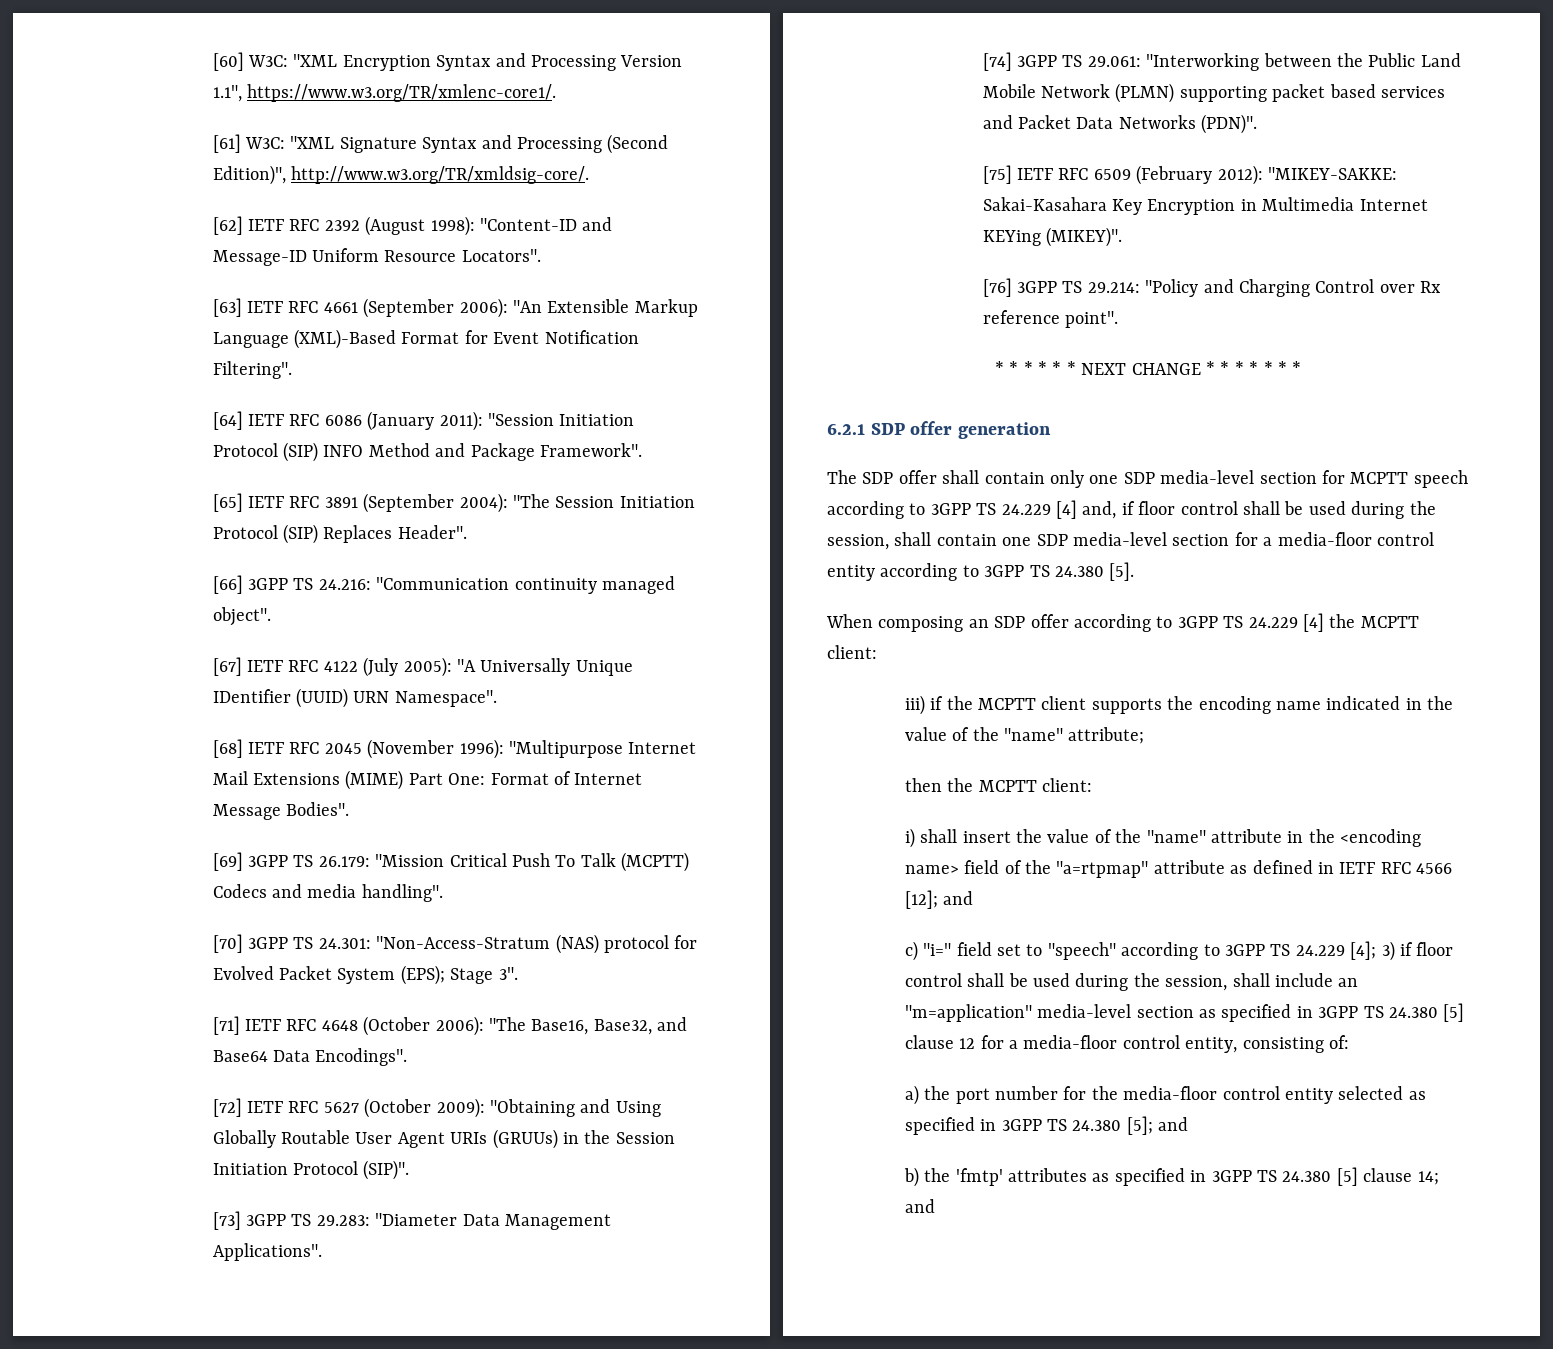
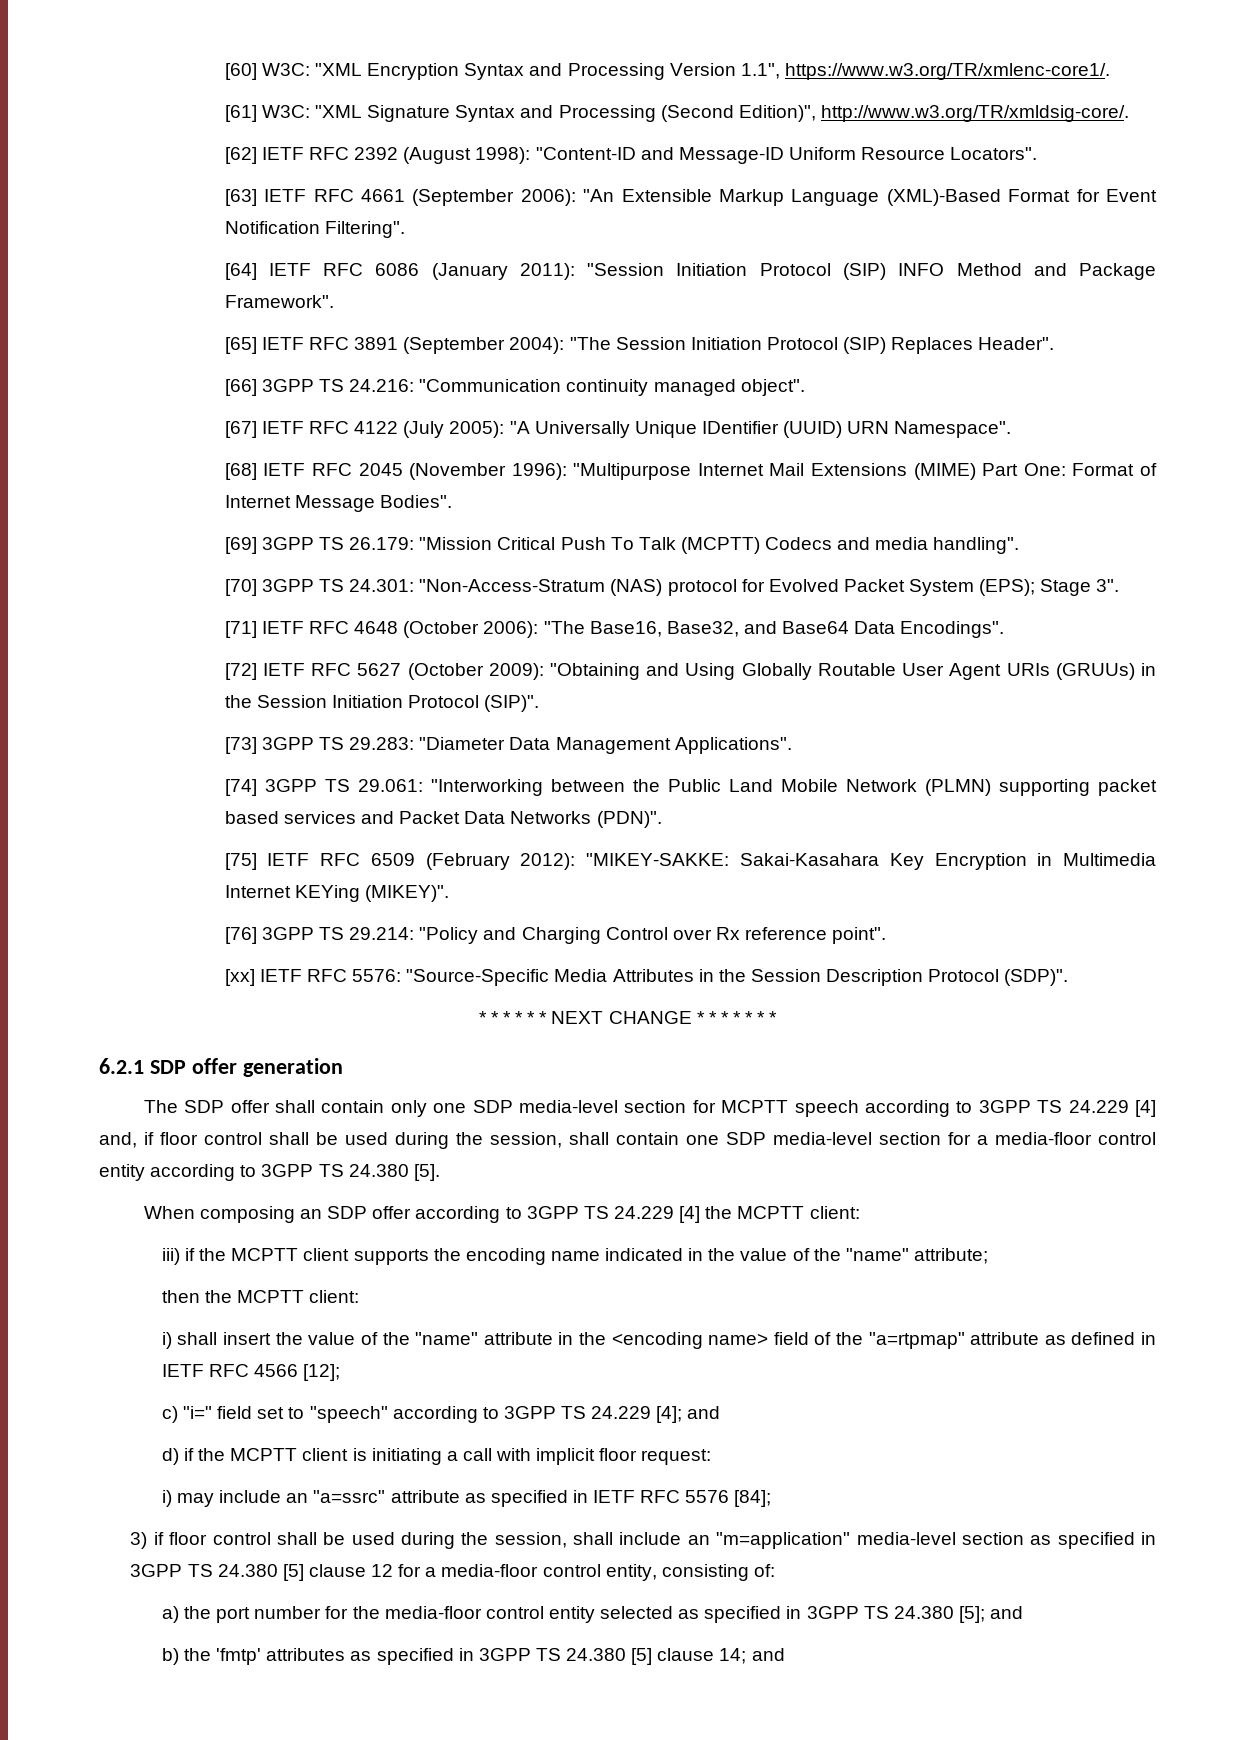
(1118, 319) none -> [224,969,1069,986] // [xx] IETF RFC 5576: "Source-Specific Media Attributes in the Session Description Protocol (SDP)".
[943,891,974,905] and -> (341, 1372) none
(1377, 950) none -> [687,1406,721,1419] [161,1448,712,1465] [161,1490,772,1507] and // d) if the MCPTT client is initiating a call with implicit floor request: // i) may include an "a=ssrc" attribute as specified in IETF RFC 5576 [84]; //

